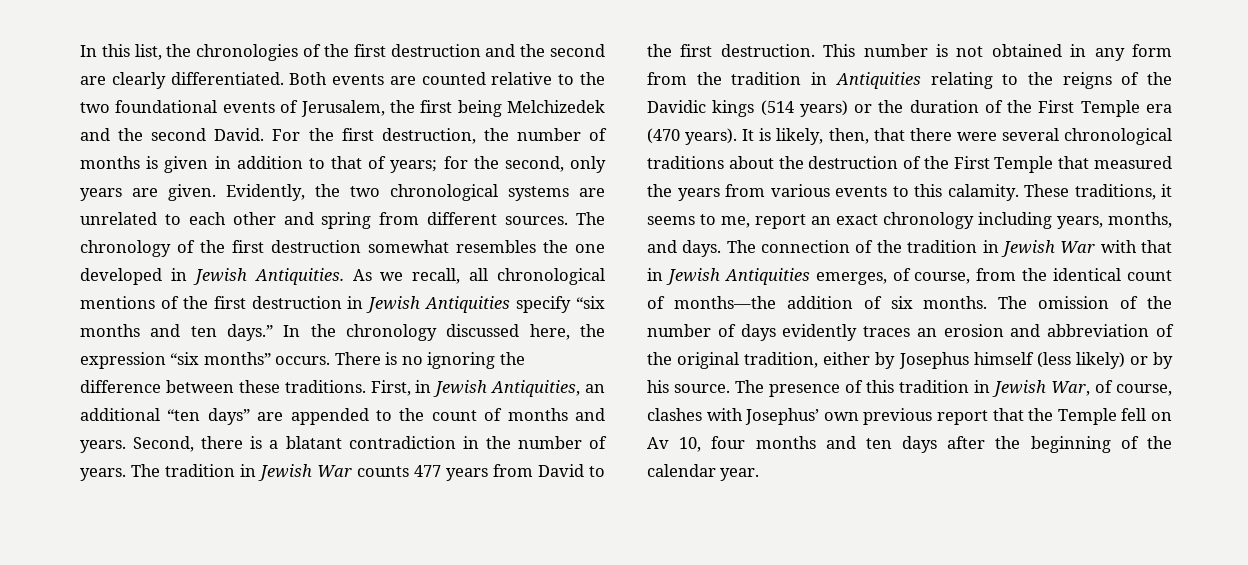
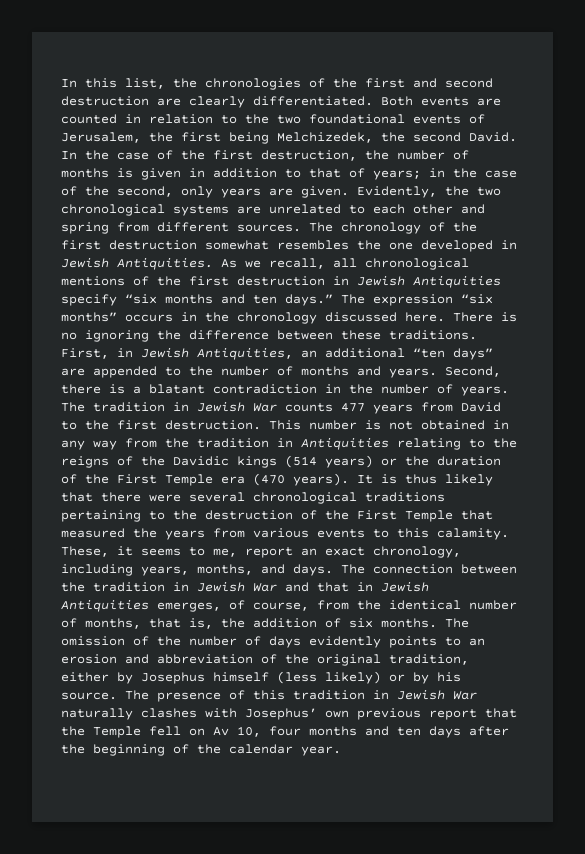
[390,44,605,57] destruction and the second -> [413,78,493,88] [61,96,149,106] and second destruction
[491,72,553,85] relative -> [125,114,213,124] in relation
[507,100,605,113] [80,128,110,141] Melchizedek and -> [277,132,373,143] Melchizedek,
[272,129,301,141] For -> [61,150,173,160] In the case of
[443,156,468,169] for -> [429,168,517,178] [61,186,77,196] in the case of
[283,324,605,341] [80,352,331,369] In the chronology discussed here, the expression “six months” occurs. -> [341,294,493,306] [61,312,445,324] The expression “six months” occurs in the chronology discussed here.
[431,410,477,421] count -> [221,366,269,376] number
[1132,44,1172,57] form -> [93,440,117,450] way
[776,128,869,145] likely, then, -> [405,474,493,486] thus likely
[728,156,774,169] about -> [61,510,165,522] pertaining to
[1024,184,1156,200] These traditions, -> [61,546,109,557] These,
[883,212,974,229] chronology -> [373,546,461,558] chronology,
[855,240,874,253] of -> [461,564,517,574] between
[1100,240,1137,253] with -> [285,582,309,592] and
[1127,270,1172,281] [647,296,776,309] count of months—the -> [469,600,517,610] [61,618,245,629] number of months, that is, the
[863,326,911,337] traces -> [389,636,461,648] points to
[1051,380,1172,396] War, of course, -> [453,691,477,700] [61,708,133,720] War naturally

